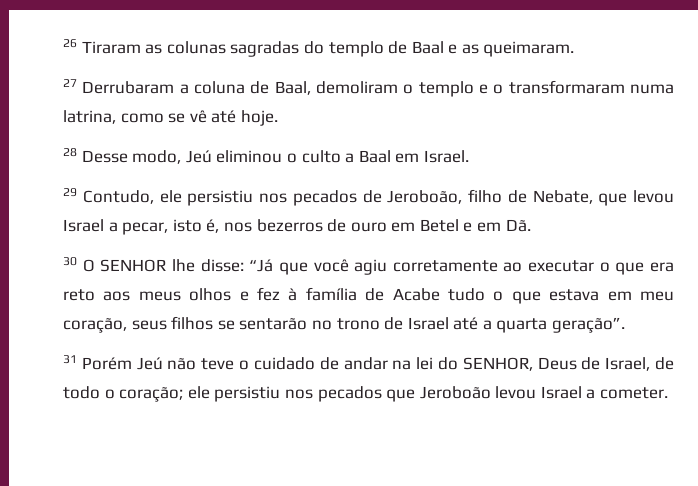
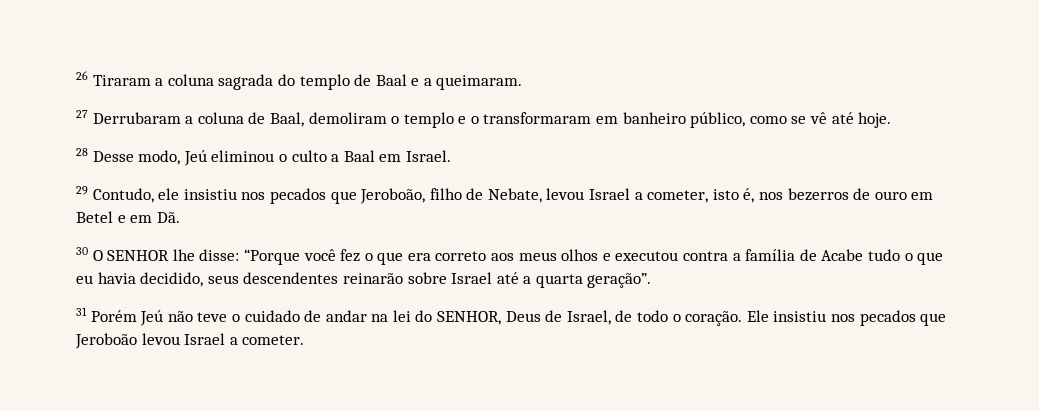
[145,41,300,57] as colunas sagradas -> [155,74,274,90] a coluna sagrada
[461,44,479,54] as -> [423,78,432,86] a
[629,84,674,94] [63,110,116,124] numa latrina, -> [596,112,746,128] em banheiro público,
[187,190,382,206] persistiu nos pecados de -> [183,188,357,204] insistiu nos pecados que
[598,190,674,206] [63,219,169,235] que levou Israel a pecar, -> [546,188,709,203] levou Israel a cometer,
[249,259,595,275] “Já que você agiu corretamente ao executar -> [243,249,361,265] “Porque você fez
[63,289,95,301] reto -> [435,251,487,261] correto
[257,287,298,301] fez à -> [615,251,741,261] executou contra a
[549,289,674,301] [63,316,404,333] estava em meu coração, seus filhos se sentarão no trono de -> [76,272,447,287] eu havia decidido, seus descendentes reinarão sobre
[119,386,281,402] coração; ele persistiu -> [685,310,827,326] coração. Ele insistiu

